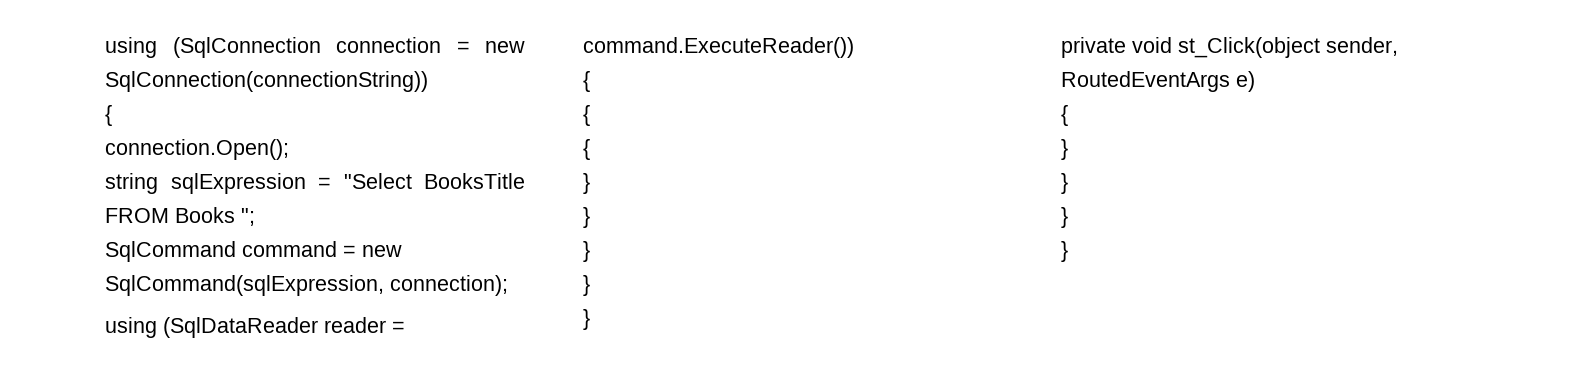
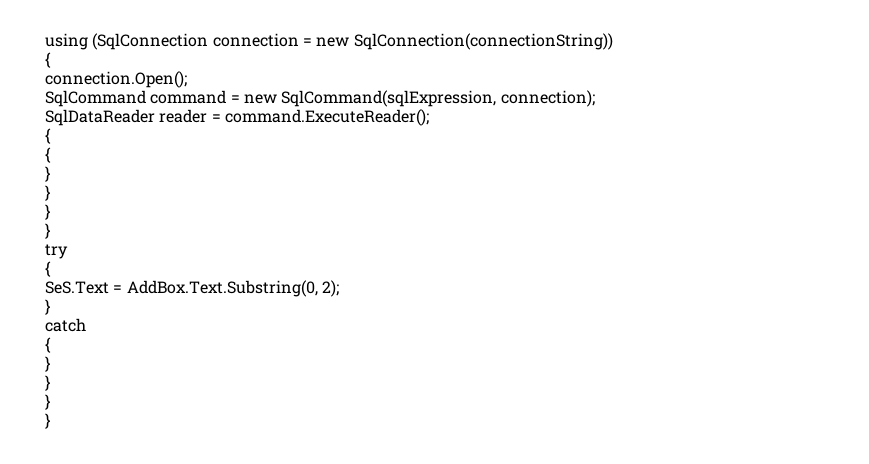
[105,173,525,194] [105,207,255,226] // string sqlExpression = "Select BooksTitle FROM Books "; -> (187, 79) none
[105,317,405,338] [583,37,854,58] [583,71,590,92] using (SqlDataReader reader = command.ExecuteReader()) // { -> [45,109,429,126] SqlDataReader reader = command.ExecuteReader();
[583,309,590,330] [1061,37,1398,58] [1061,71,1255,92] } // private void st_Click(object sender, RoutedEventArgs e) -> [45,244,68,259] [45,261,51,277] [45,280,339,297] [45,299,50,315] [45,318,86,332] try // { // SeS.Text = AddBox.Text.Substring(0, 2); // } // catch

